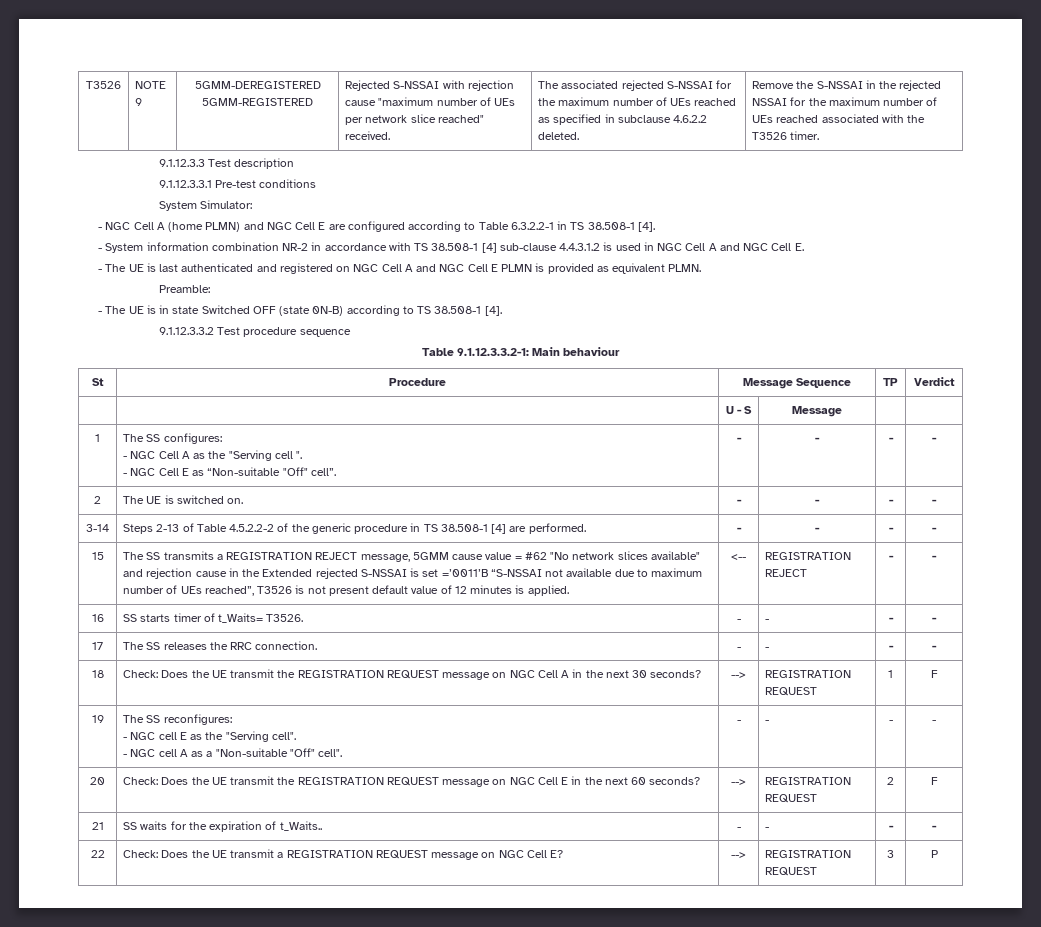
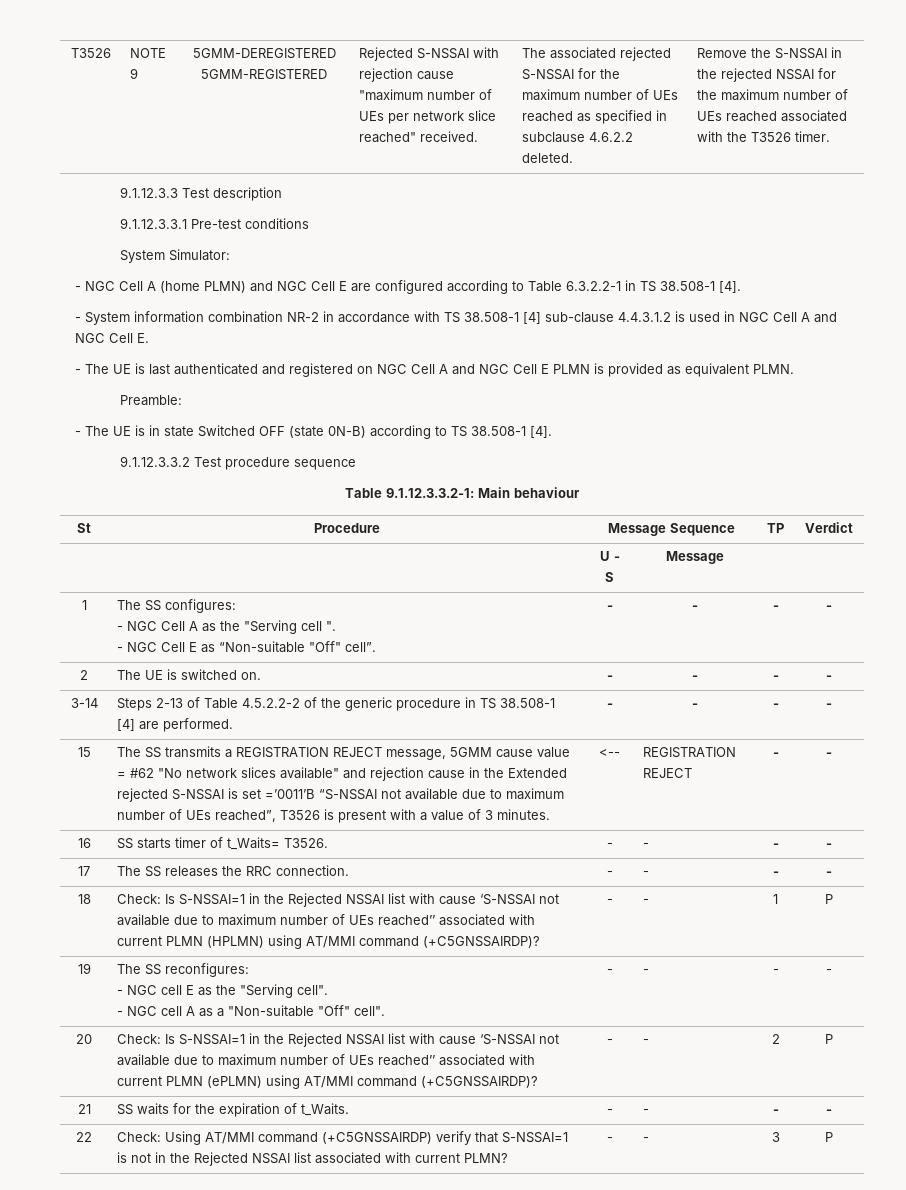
[307,585,569,596] not present default value of 12 minutes is applied. -> [337,809,550,823] present with a value of 3 minutes.
[161,669,702,680] [731,672,746,678] [765,670,852,678] [765,687,818,696] [888,670,893,678] [930,670,938,678] Does the UE transmit the REGISTRATION REQUEST message on NGC Cell A in the next 30 seconds? | --> | REGISTRATION REQUEST | 1 | F -> [164,893,559,907] [116,914,535,926] [116,935,540,949] [606,899,613,904] [642,899,649,904] [773,894,778,904] [825,894,833,904] Is S-NSSAI=1 in the Rejected NSSAI list with cause ‘S-NSSAI not available due to maximum number of UEs reached’’ associated with current PLMN (HPLMN) using AT/MMI command (+C5GNSSAIRDP)? | - | - | 1 | P
[161,776,701,787] [731,779,746,785] [765,777,852,785] [765,794,818,803] [887,777,894,785] [930,777,938,785] Does the UE transmit the REGISTRATION REQUEST message on NGC Cell E in the next 60 seconds? | --> | REGISTRATION REQUEST | 2 | F -> [164,1033,559,1047] [116,1054,535,1066] [116,1075,538,1089] [606,1039,613,1044] [642,1039,649,1044] [771,1034,780,1044] [825,1034,833,1044] Is S-NSSAI=1 in the Rejected NSSAI list with cause ‘S-NSSAI not available due to maximum number of UEs reached’’ associated with current PLMN (ePLMN) using AT/MMI command (+C5GNSSAIRDP)? | - | - | 2 | P
[279,821,322,831] t_Waits.. -> [300,1103,349,1116] t_Waits.
[161,849,564,860] [731,852,746,858] [765,850,852,858] [765,867,818,876] Does the UE transmit a REGISTRATION REQUEST message on NGC Cell E? | --> | REGISTRATION REQUEST -> [164,1131,568,1145] [116,1152,508,1166] [606,1137,613,1142] [642,1137,649,1142] Using AT/MMI command (+C5GNSSAIRDP) verify that S-NSSAI=1 is not in the Rejected NSSAI list associated with current PLMN? | - | -

